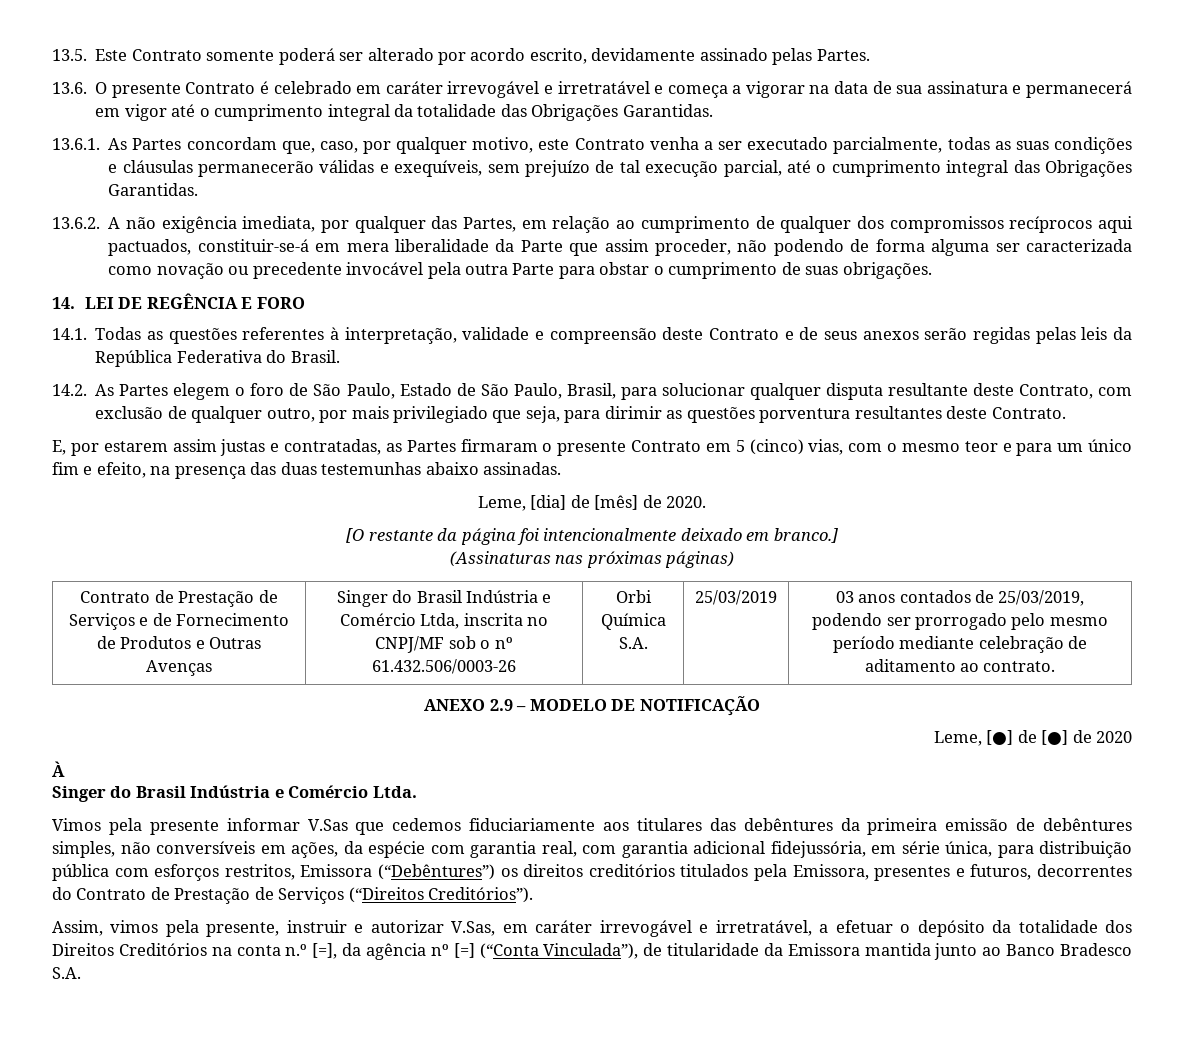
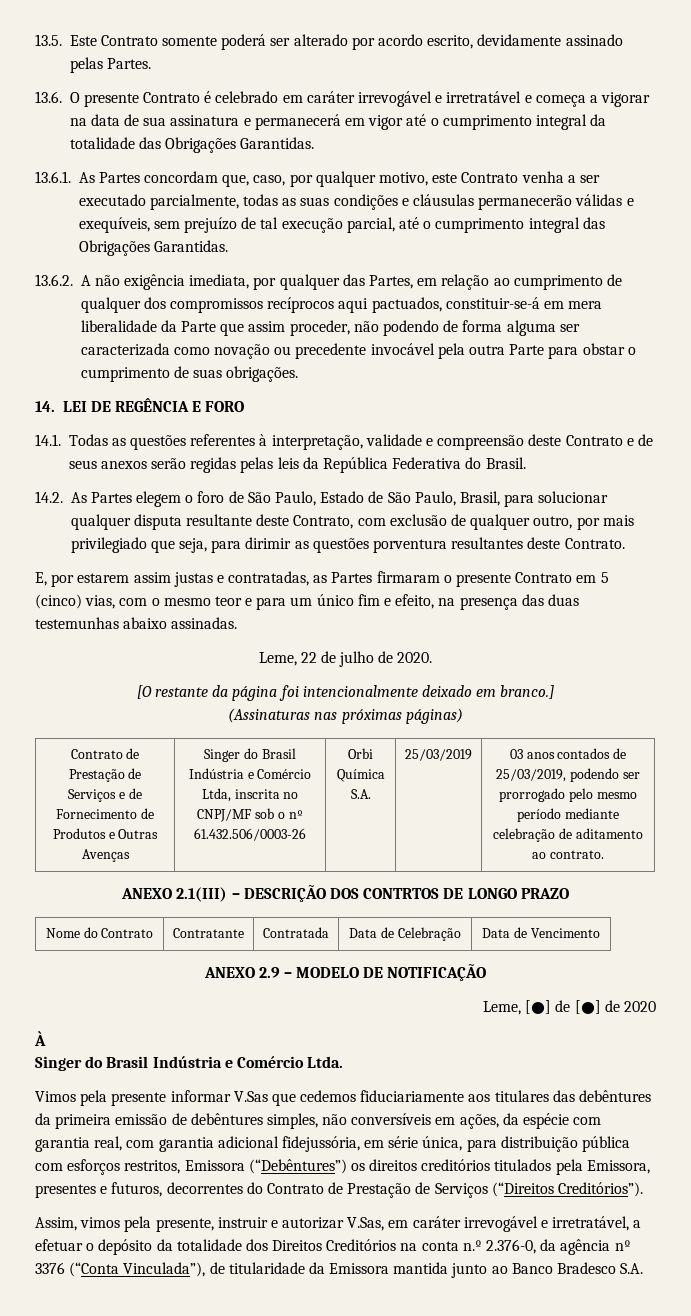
[530,495,639,510] [dia] de [mês] -> [300,651,375,667] 22 de julho
(1056, 666) none -> [121,885,569,902] [45,927,154,938] [173,928,244,938] [263,927,329,938] [349,927,461,941] [482,927,600,938] // ANEXO 2.1(III) – DESCRIÇÃO DOS CONTRTOS DE LONGO PRAZO // Nome do Contrato | Contratante | Contratada | Data de Celebração | Data de Vencimento
[312,943,338,959] [=], -> [486,1239,537,1254] 2.376-0,
[453,943,475,958] [=] -> [35,1262,65,1274] 3376

